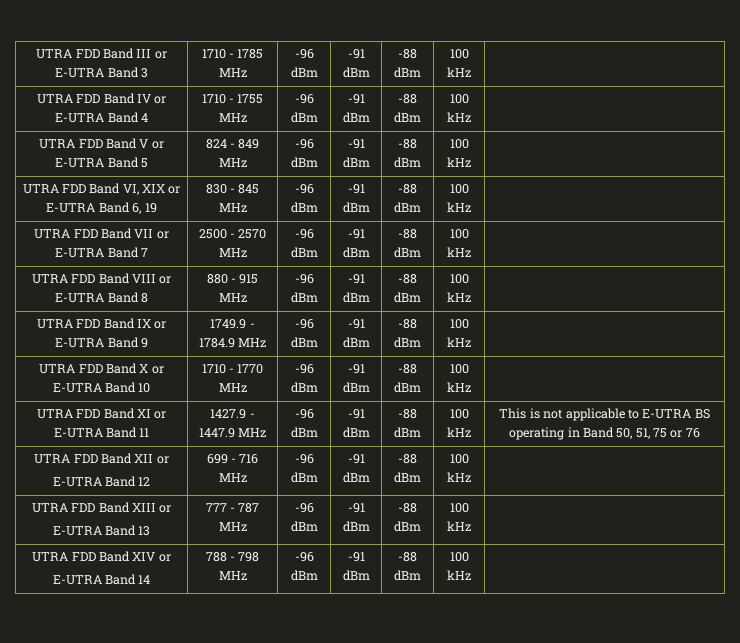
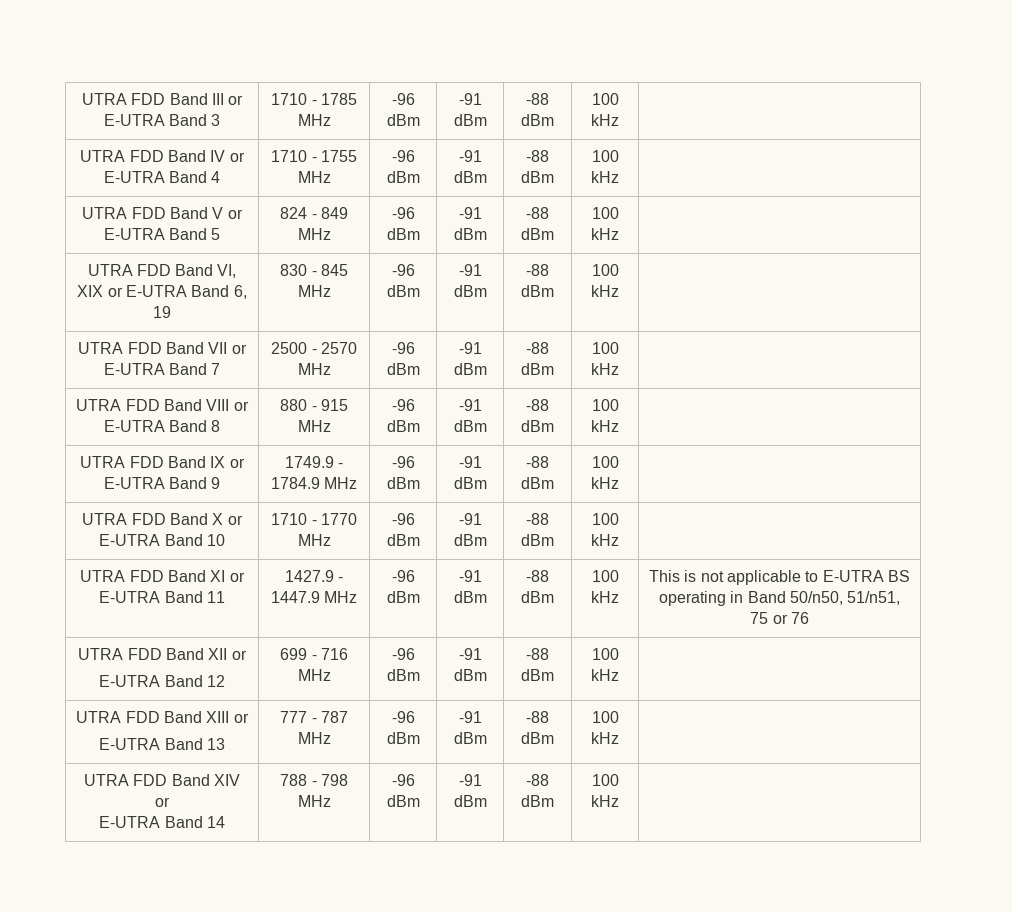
[616,428,650,439] 50, 51, -> [789,591,901,605] 50/n50, 51/n51,

